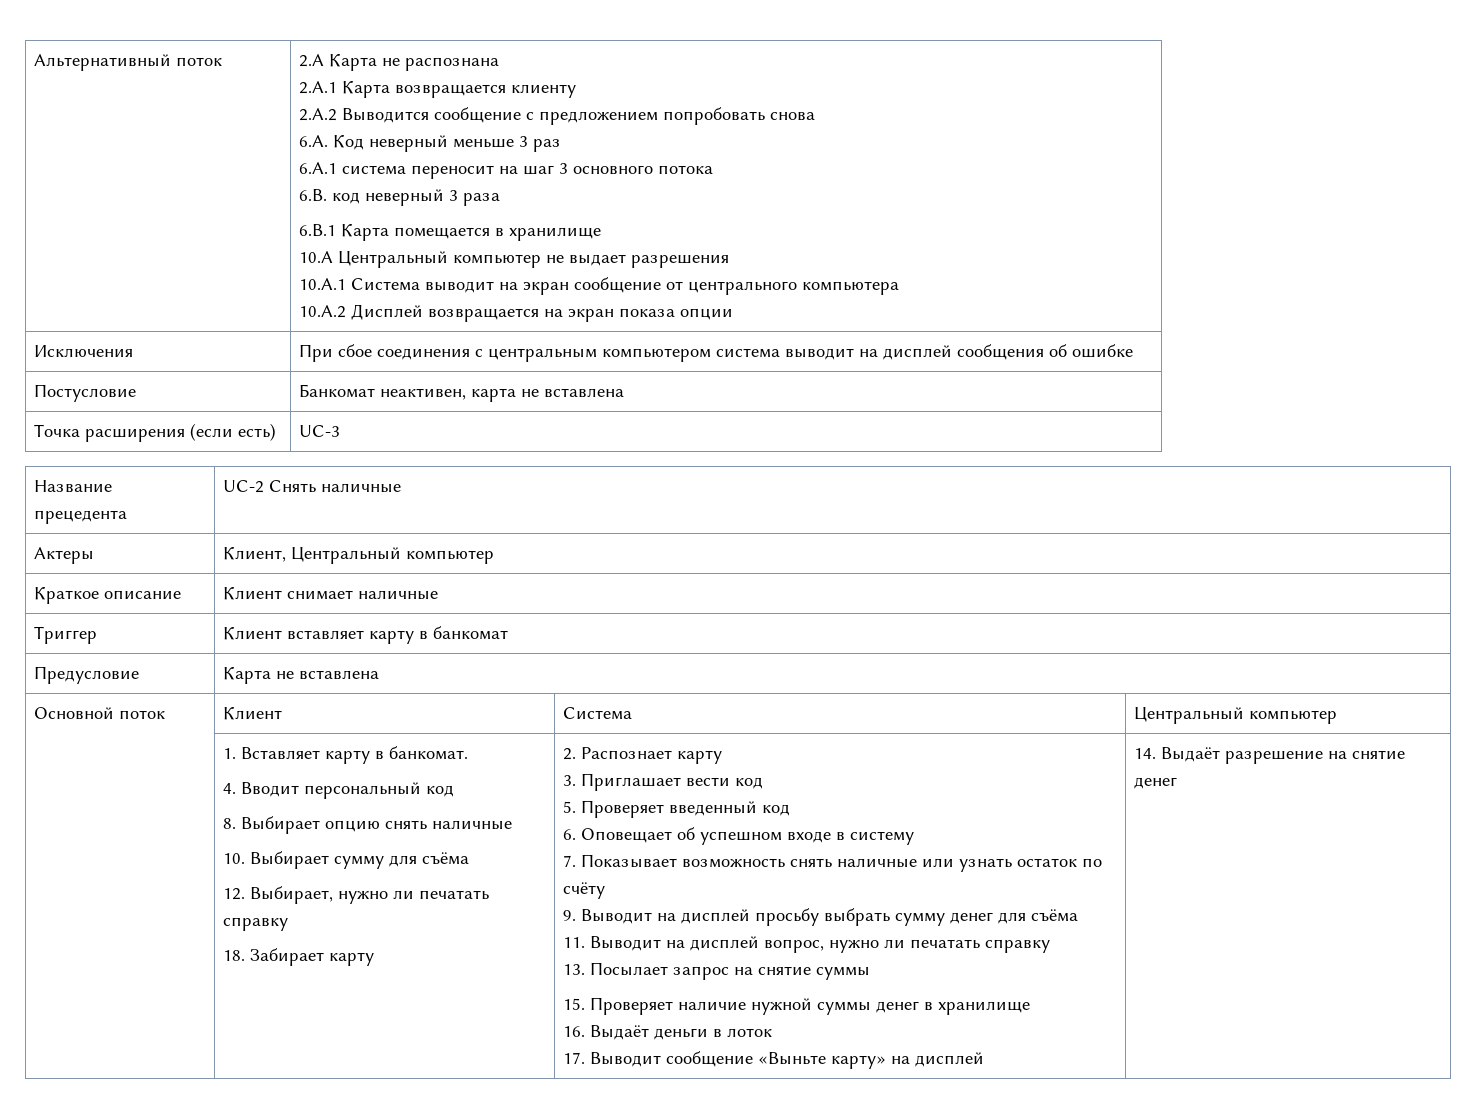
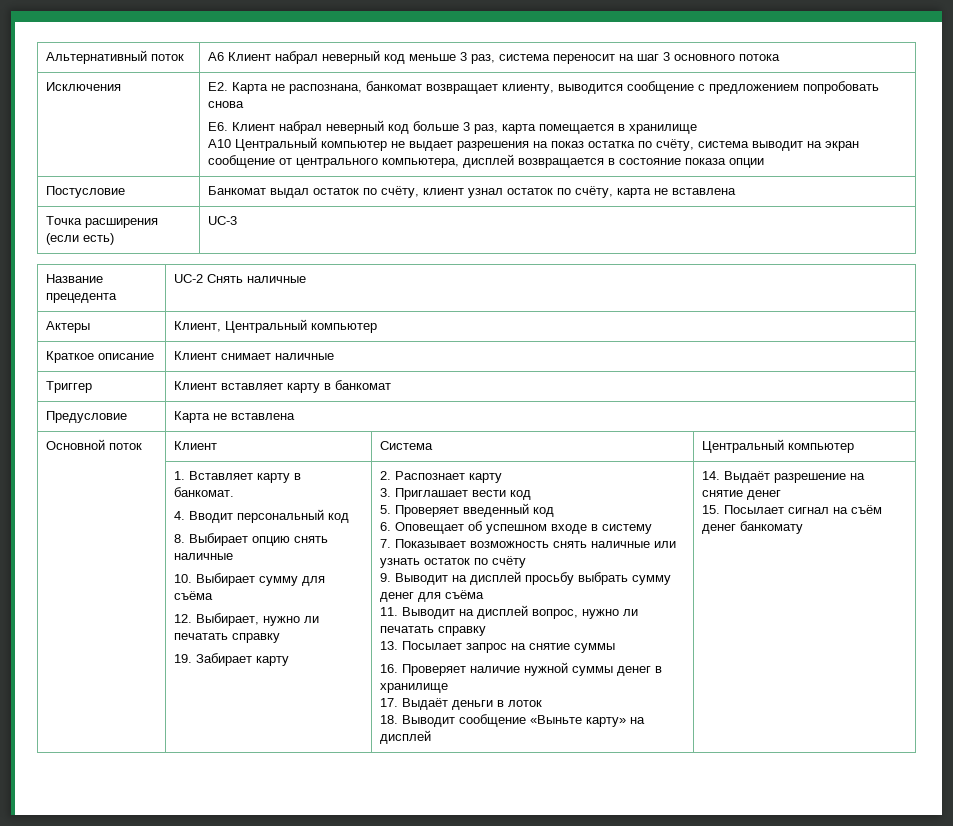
[299,54,500,71] [299,81,577,98] [299,107,816,125] [299,135,562,152] [299,162,338,174] 2.A Карта не распознана // 2.A.1 Карта возвращается клиенту // 2.A.2 Выводится сообщение с предложением попробовать снова // 6.A. Код неверный меньше 3 раз // 6.A.1 -> [207,50,495,64] А6 Клиент набрал неверный код меньше 3 раз,
[299,189,501,206] [299,224,390,241] // 6.B. код неверный 3 раза // 6.B.1 Карта -> [45,82,121,91] [207,81,879,94] [207,101,244,108] [207,120,536,134] // Исключения | E2. Карта не распознана, банкомат возвращает клиенту, выводится сообщение с предложением попробовать снова // Е6. Клиент набрал неверный код больше 3 раз, карта
[299,251,334,263] 10.A -> [207,139,231,148] A10
[299,278,421,291] // 10.A.1 Система -> [532,139,749,151] на показ остатка по счёту, система
[802,281,900,295] [299,304,734,322] [34,345,134,357] [299,344,1134,362] [34,384,137,402] [299,384,467,400] компьютера // 10.A.2 Дисплей возвращается на экран показа опции // Исключения | При сбое соединения с центральным компьютером система выводит на дисплей сообщения об ошибке // Постусловие | Банкомат неактивен, -> [381,154,764,168] [45,186,125,198] [207,186,613,198] компьютера, дисплей возвращается в состояние показа опции // Постусловие | Банкомат выдал остаток по счёту, клиент узнал остаток по счёту,
[223,950,246,961] 18. -> [173,654,192,663] 19.
[563,998,586,1010] 15. -> [379,664,398,673] 16.
[563,1026,586,1037] 16. -> [379,698,398,707] 17.
[563,1052,586,1064] 17. -> [379,715,398,724] 18.
(1178, 783) none -> [701,505,882,514] [701,521,803,534] // 15. Посылает сигнал на съём денег банкомату

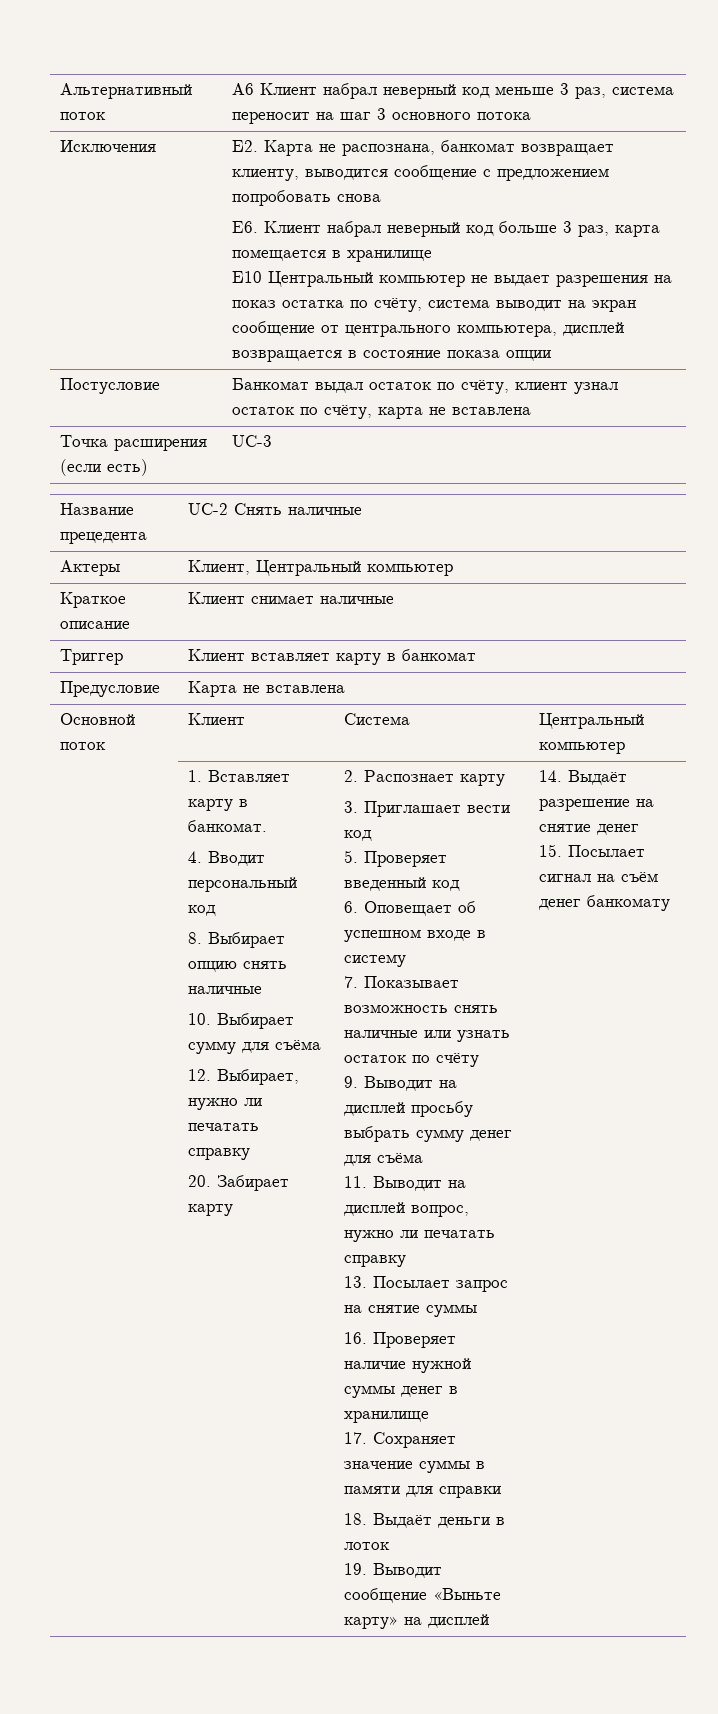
[207,139,231,148] A10 -> [231,271,262,283] E10
[173,654,192,663] 19. -> [187,1175,211,1187] 20.
(398, 702) none -> [372,1432,456,1448] [343,1460,485,1473] [343,1485,501,1498] [343,1513,367,1525] Сохраняет значение суммы в памяти для справки // 18.
[379,715,398,724] 18. -> [343,1563,367,1575] 19.

